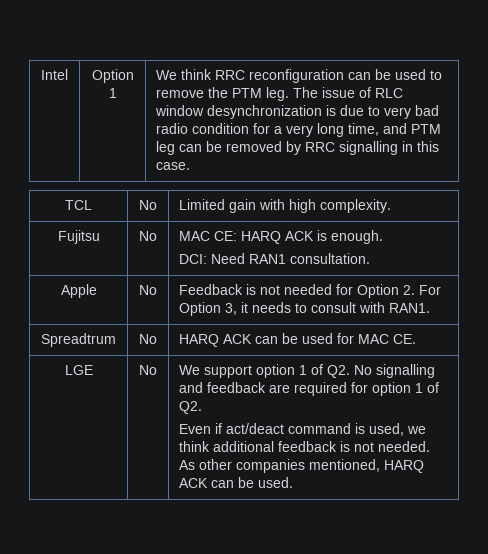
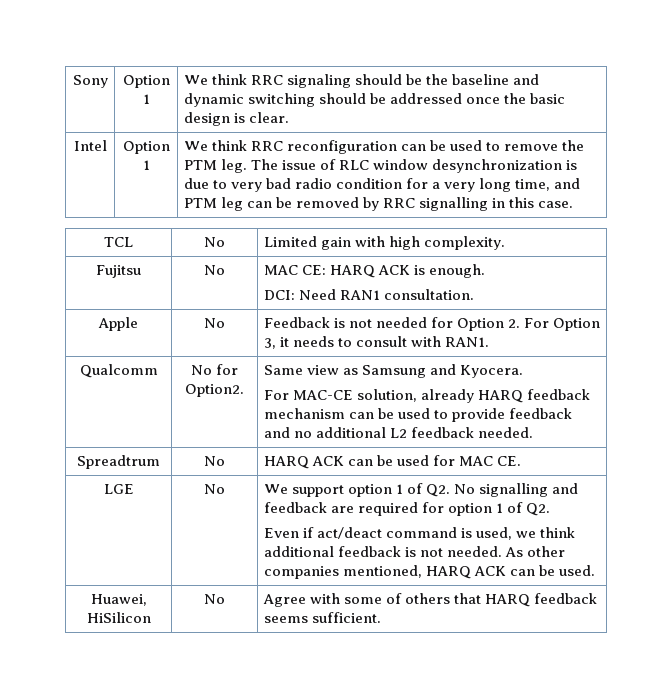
(41, 74) none -> [72,75,108,88] [122,75,170,88] [142,94,150,104] [183,74,540,88] [183,93,566,107] [183,112,289,126] Sony | Option 1 | We think RRC signaling should be the baseline and dynamic switching should be addressed once the basic design is clear. //
(431, 308) none -> [79,364,158,378] [190,364,239,375] [185,384,244,397] [263,364,523,378] [263,389,590,403] [263,408,573,422] [263,427,533,438] // Qualcomm | No for Option2. | Same view as Samsung and Kyocera. // For MAC-CE solution, already HARQ feedback mechanism can be used to provide feedback and no additional L2 feedback needed.
(294, 482) none -> [90,594,147,606] [86,612,151,623] [204,594,225,604] [262,593,598,607] [263,612,381,623] // Huawei, HiSilicon | No | Agree with some of others that HARQ feedback seems sufficient.

